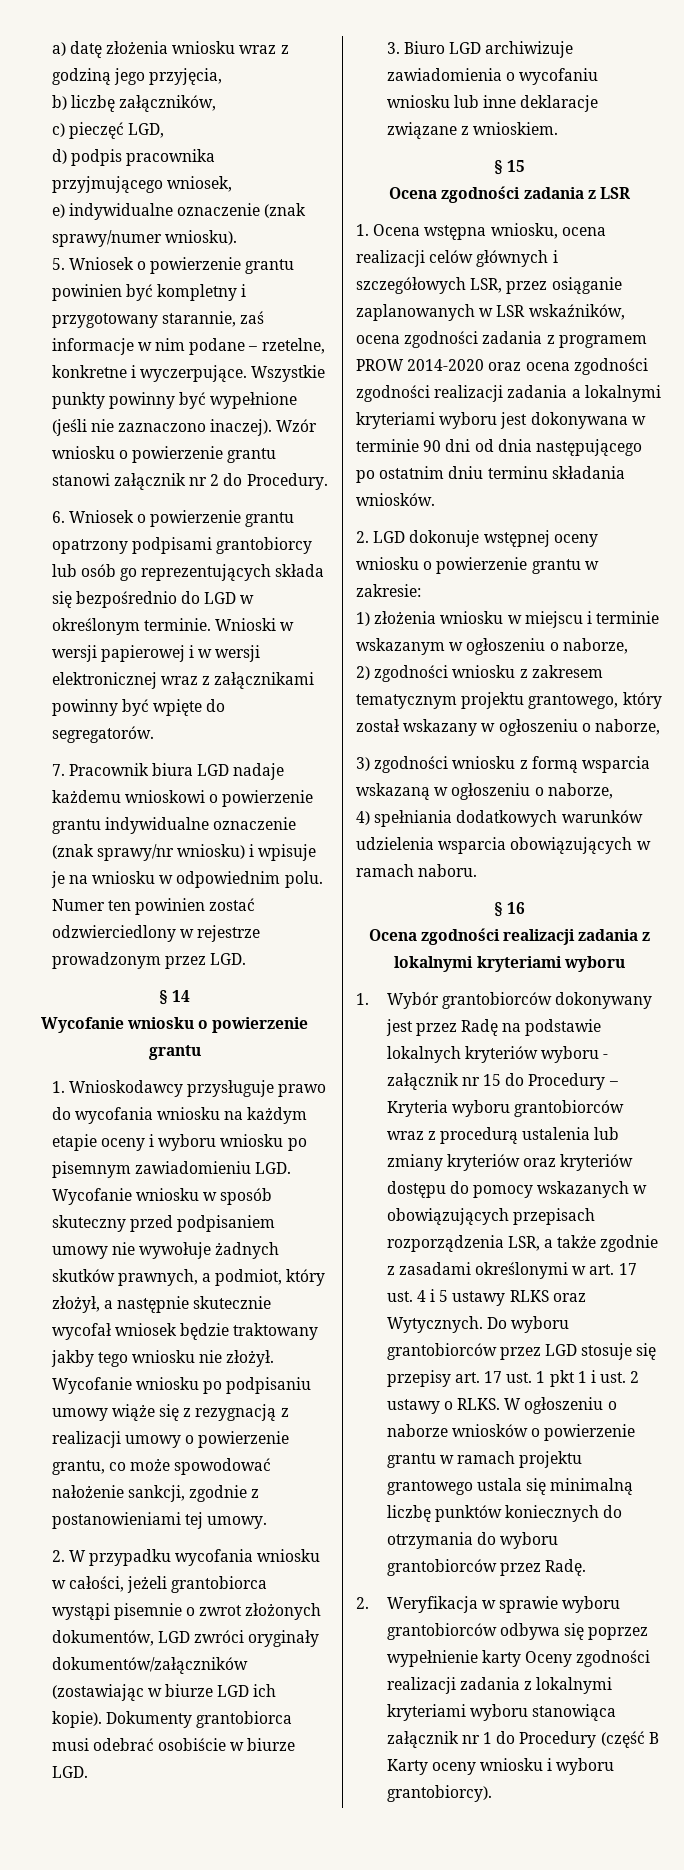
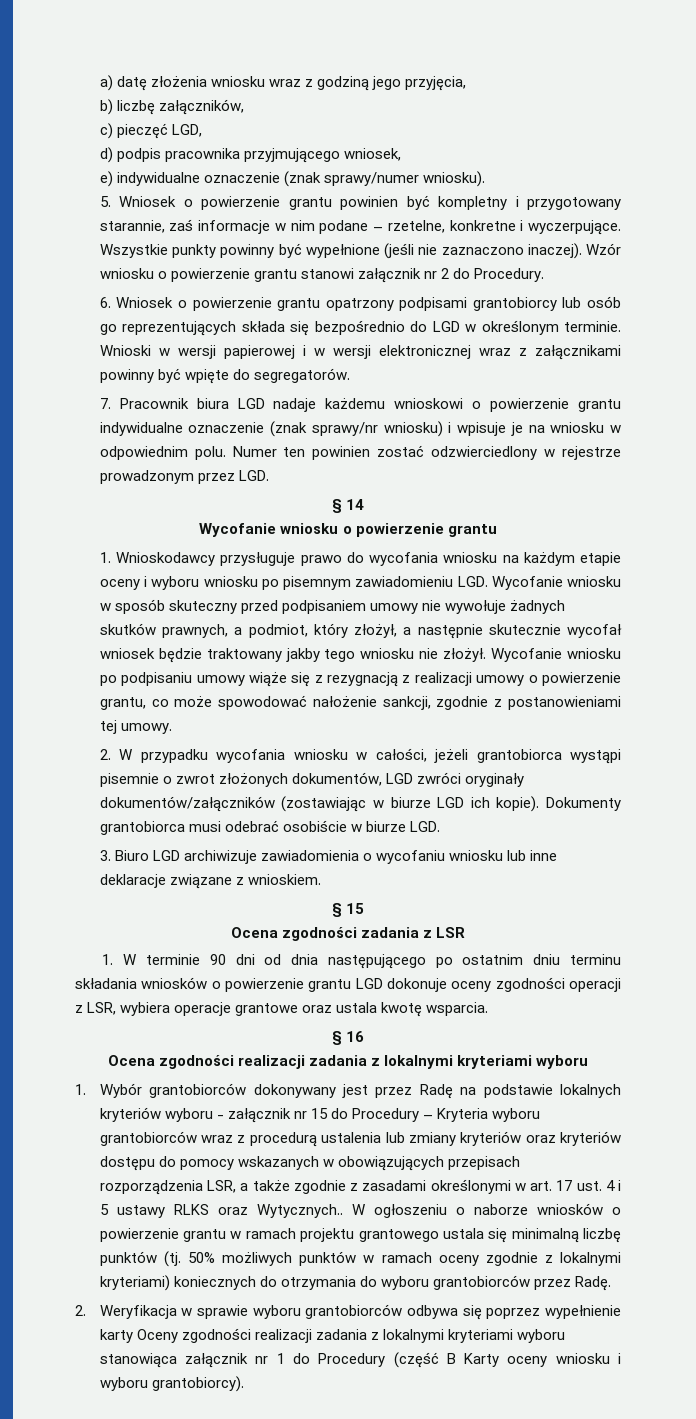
[373,223,606,240] [356,250,558,267] [356,277,622,294] [356,304,625,321] [356,331,647,348] [356,358,648,375] [356,385,661,402] [356,412,646,429] Ocena wstępna wniosku, ocena realizacji celów głównych i szczegółowych LSR, przez osiąganie zaplanowanych w LSR wskaźników, ocena zgodności zadania z programem PROW 2014-2020 oraz ocena zgodności zgodności realizacji zadania a lokalnymi kryteriami wyboru jest dokonywana w -> [123,954,137,965] W
[356,493,435,506] [356,530,598,547] [356,557,599,574] [356,584,421,597] [356,611,660,628] [356,638,628,655] [356,665,603,682] [356,692,662,709] [356,719,660,736] [356,756,650,773] [356,783,613,800] [356,810,643,827] [356,837,651,854] [356,864,478,877] wniosków. // 2. LGD dokonuje wstępnej oceny wniosku o powierzenie grantu w zakresie: // 1) złożenia wniosku w miejscu i terminie wskazanym w ogłoszeniu o naborze, // 2) zgodności wniosku z zakresem tematycznym projektu grantowego, który został wskazany w ogłoszeniu o naborze, // 3) zgodności wniosku z formą wsparcia wskazaną w ogłoszeniu o naborze, // 4) spełniania dodatkowych warunków udzielenia wsparcia obowiązujących w ramach naboru. -> [141,977,621,992] [75,1002,489,1017] wniosków o powierzenie grantu LGD dokonuje oceny zgodności operacji z LSR, wybiera operacje grantowe oraz ustala kwotę wsparcia.
[386,1316,569,1333] [386,1343,657,1360] [386,1370,640,1387] [386,1398,500,1414] Wytycznych. Do wyboru grantobiorców przez LGD stosuje się przepisy art. 17 ust. 1 pkt 1 i ust. 2 ustawy o RLKS. -> [256,1204,343,1218] Wytycznych..
(502, 1513) none -> [163,1251,621,1267] [99,1275,170,1291] (tj. 50% możliwych punktów w ramach oceny zgodnie z lokalnymi kryteriami)

